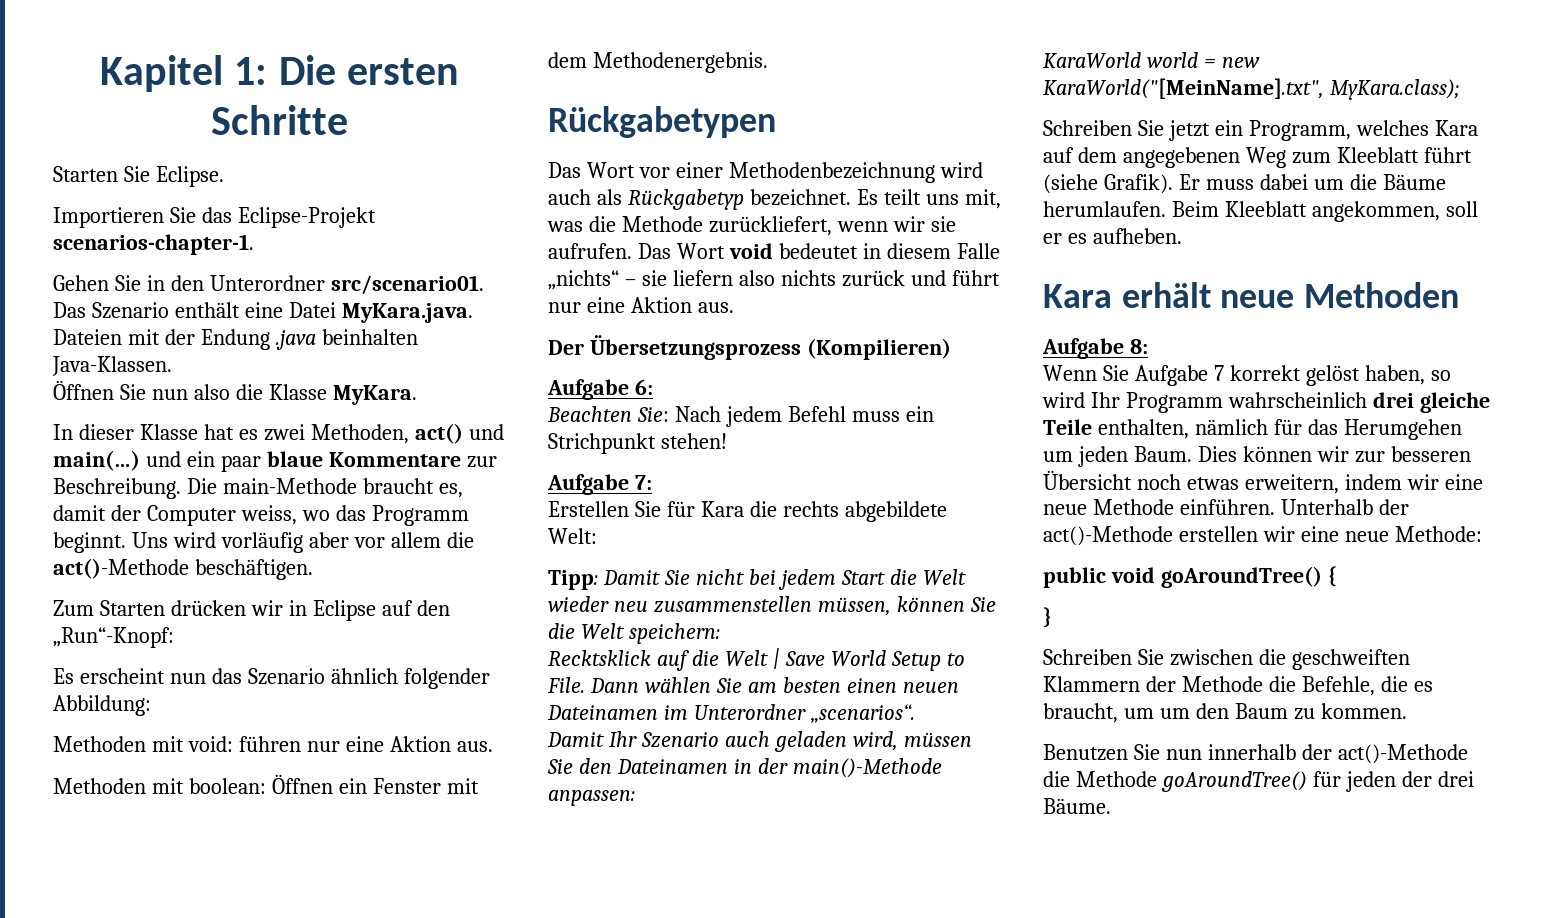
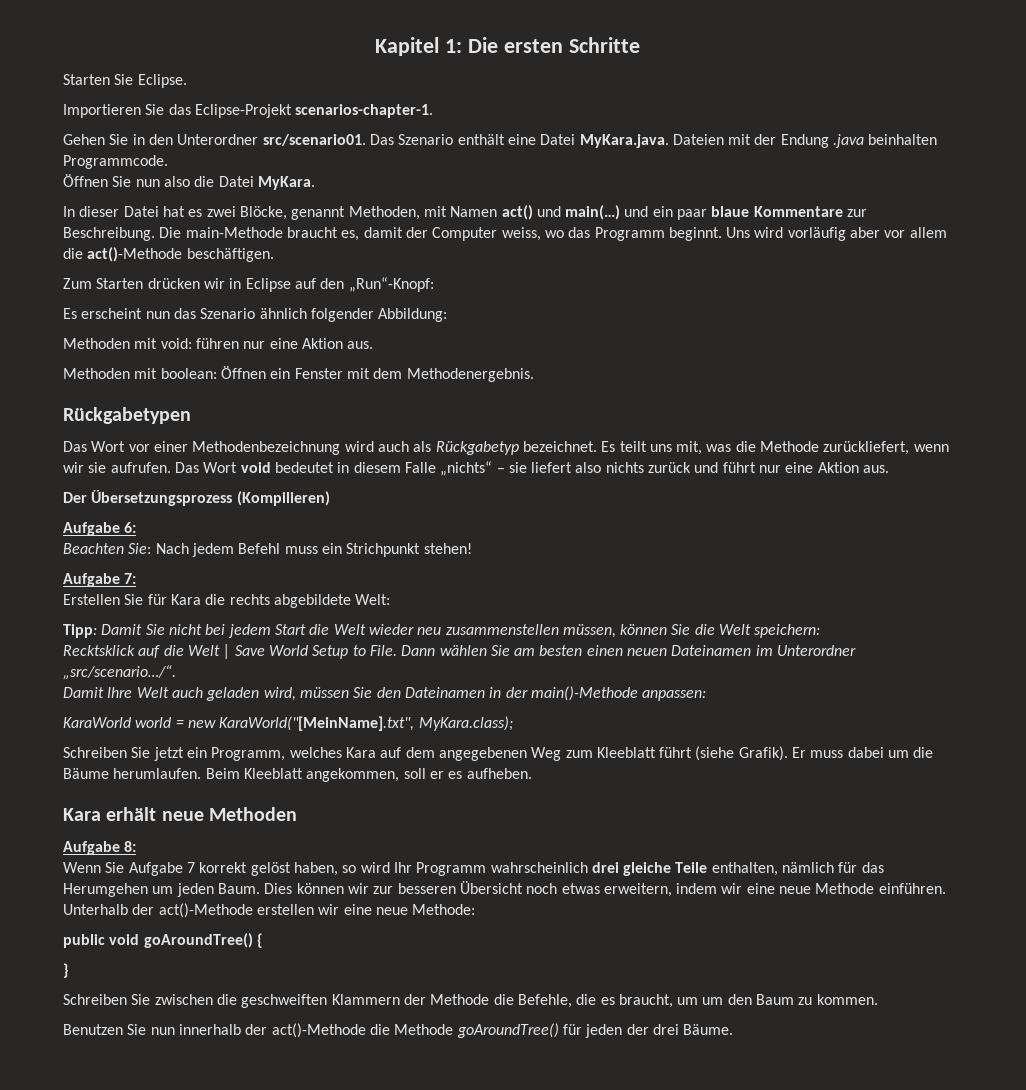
[52,356,172,376] Java-Klassen. -> [63,155,168,169] Programmcode.
[268,384,327,400] Klasse -> [218,176,254,187] Datei
[139,424,198,440] Klasse -> [123,206,159,217] Datei
[310,424,409,444] Methoden, -> [239,206,498,220] Blöcke, genannt Methoden, mit Namen
[672,270,733,286] liefern -> [531,462,573,473] liefert
[810,704,915,723] [547,731,719,748] „scenarios“. // Damit Ihr Szenario -> [63,665,176,680] [63,687,169,698] „src/scenario…/“. // Damit Ihre Welt

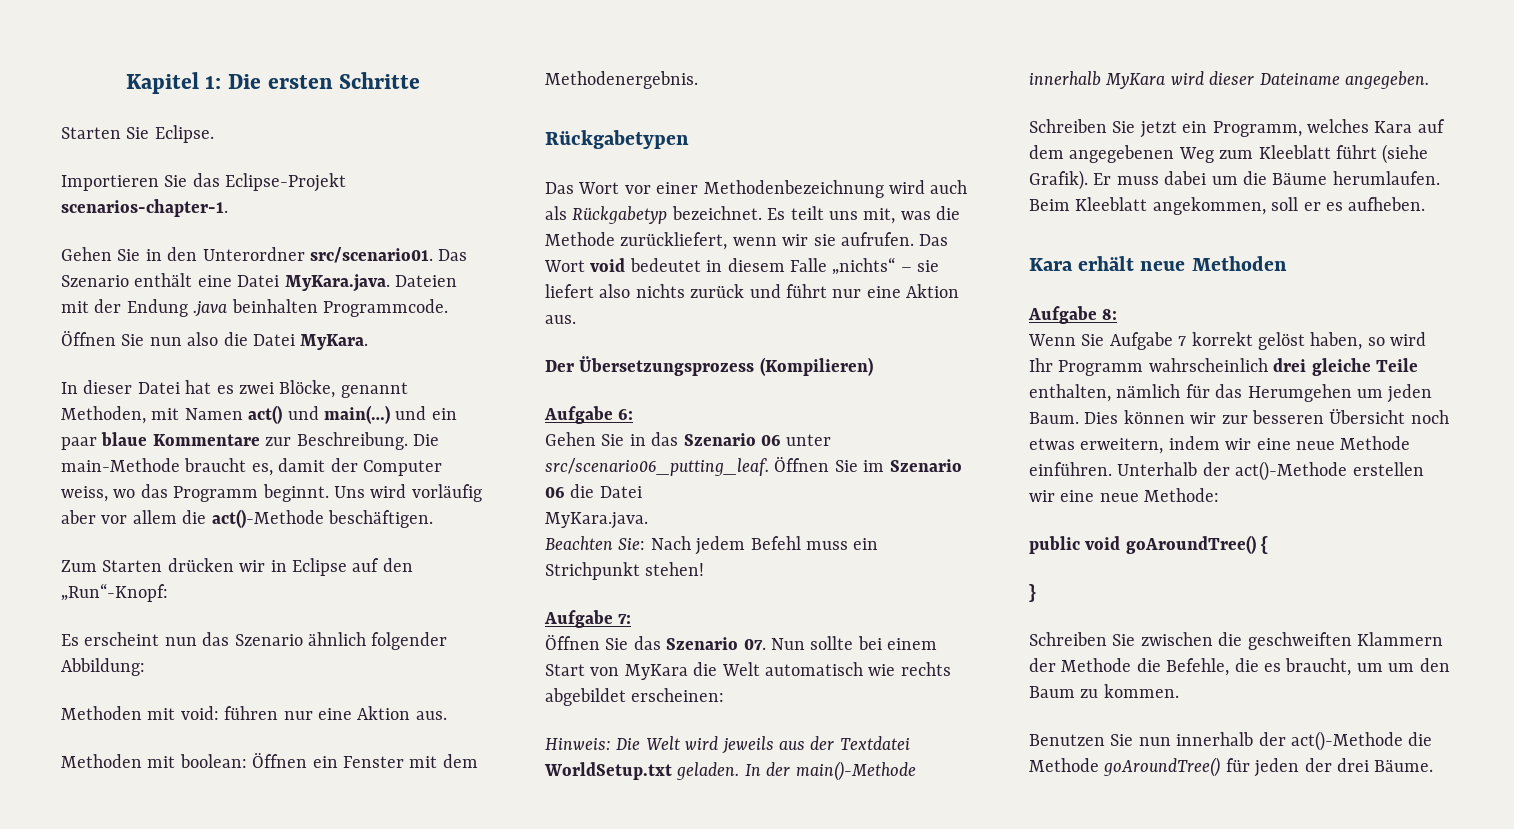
(137, 527) none -> [545,432,832,446] [545,456,962,476] [545,484,642,498] [545,512,648,529] // Gehen Sie in das Szenario 06 unter src/scenario06_putting_leaf. Öffnen Sie im Szenario 06 die Datei // MyKara.java.
[63,594,391,608] [63,624,821,638] [63,644,857,659] [63,665,176,680] [63,686,707,701] [63,716,513,731] Erstellen Sie für Kara die rechts abgebildete Welt: // Tipp: Damit Sie nicht bei jedem Start die Welt wieder neu zusammenstellen müssen, können Sie die Welt speichern: // Recktsklick auf die Welt | Save World Setup to File. Dann wählen Sie am besten einen neuen Dateinamen im Unterordner „src/scenario…/“. // Damit Ihre Welt auch geladen wird, müssen Sie den Dateinamen in der main()-Methode anpassen: // KaraWorld world = new KaraWorld("[MeinName].txt", MyKara.class); -> [545,634,938,650] [545,662,951,680] [545,688,725,706] [545,736,910,754] [544,761,916,781] [1029,71,1429,89] Öffnen Sie das Szenario 07. Nun sollte bei einem Start von MyKara die Welt automatisch wie rechts abgebildet erscheinen: // Hinweis: Die Welt wird jeweils aus der Textdatei WorldSetup.txt geladen. In der main()-Methode innerhalb MyKara wird dieser Dateiname angegeben.

